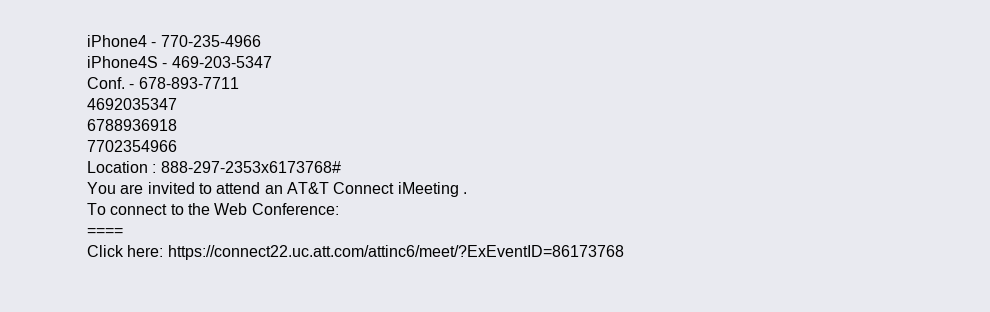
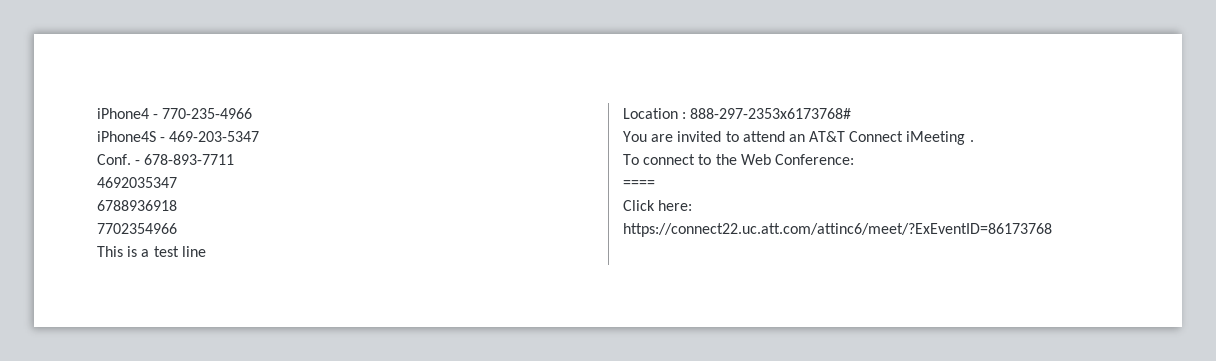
(177, 146) none -> [97,246,206,257] // This is a test line

